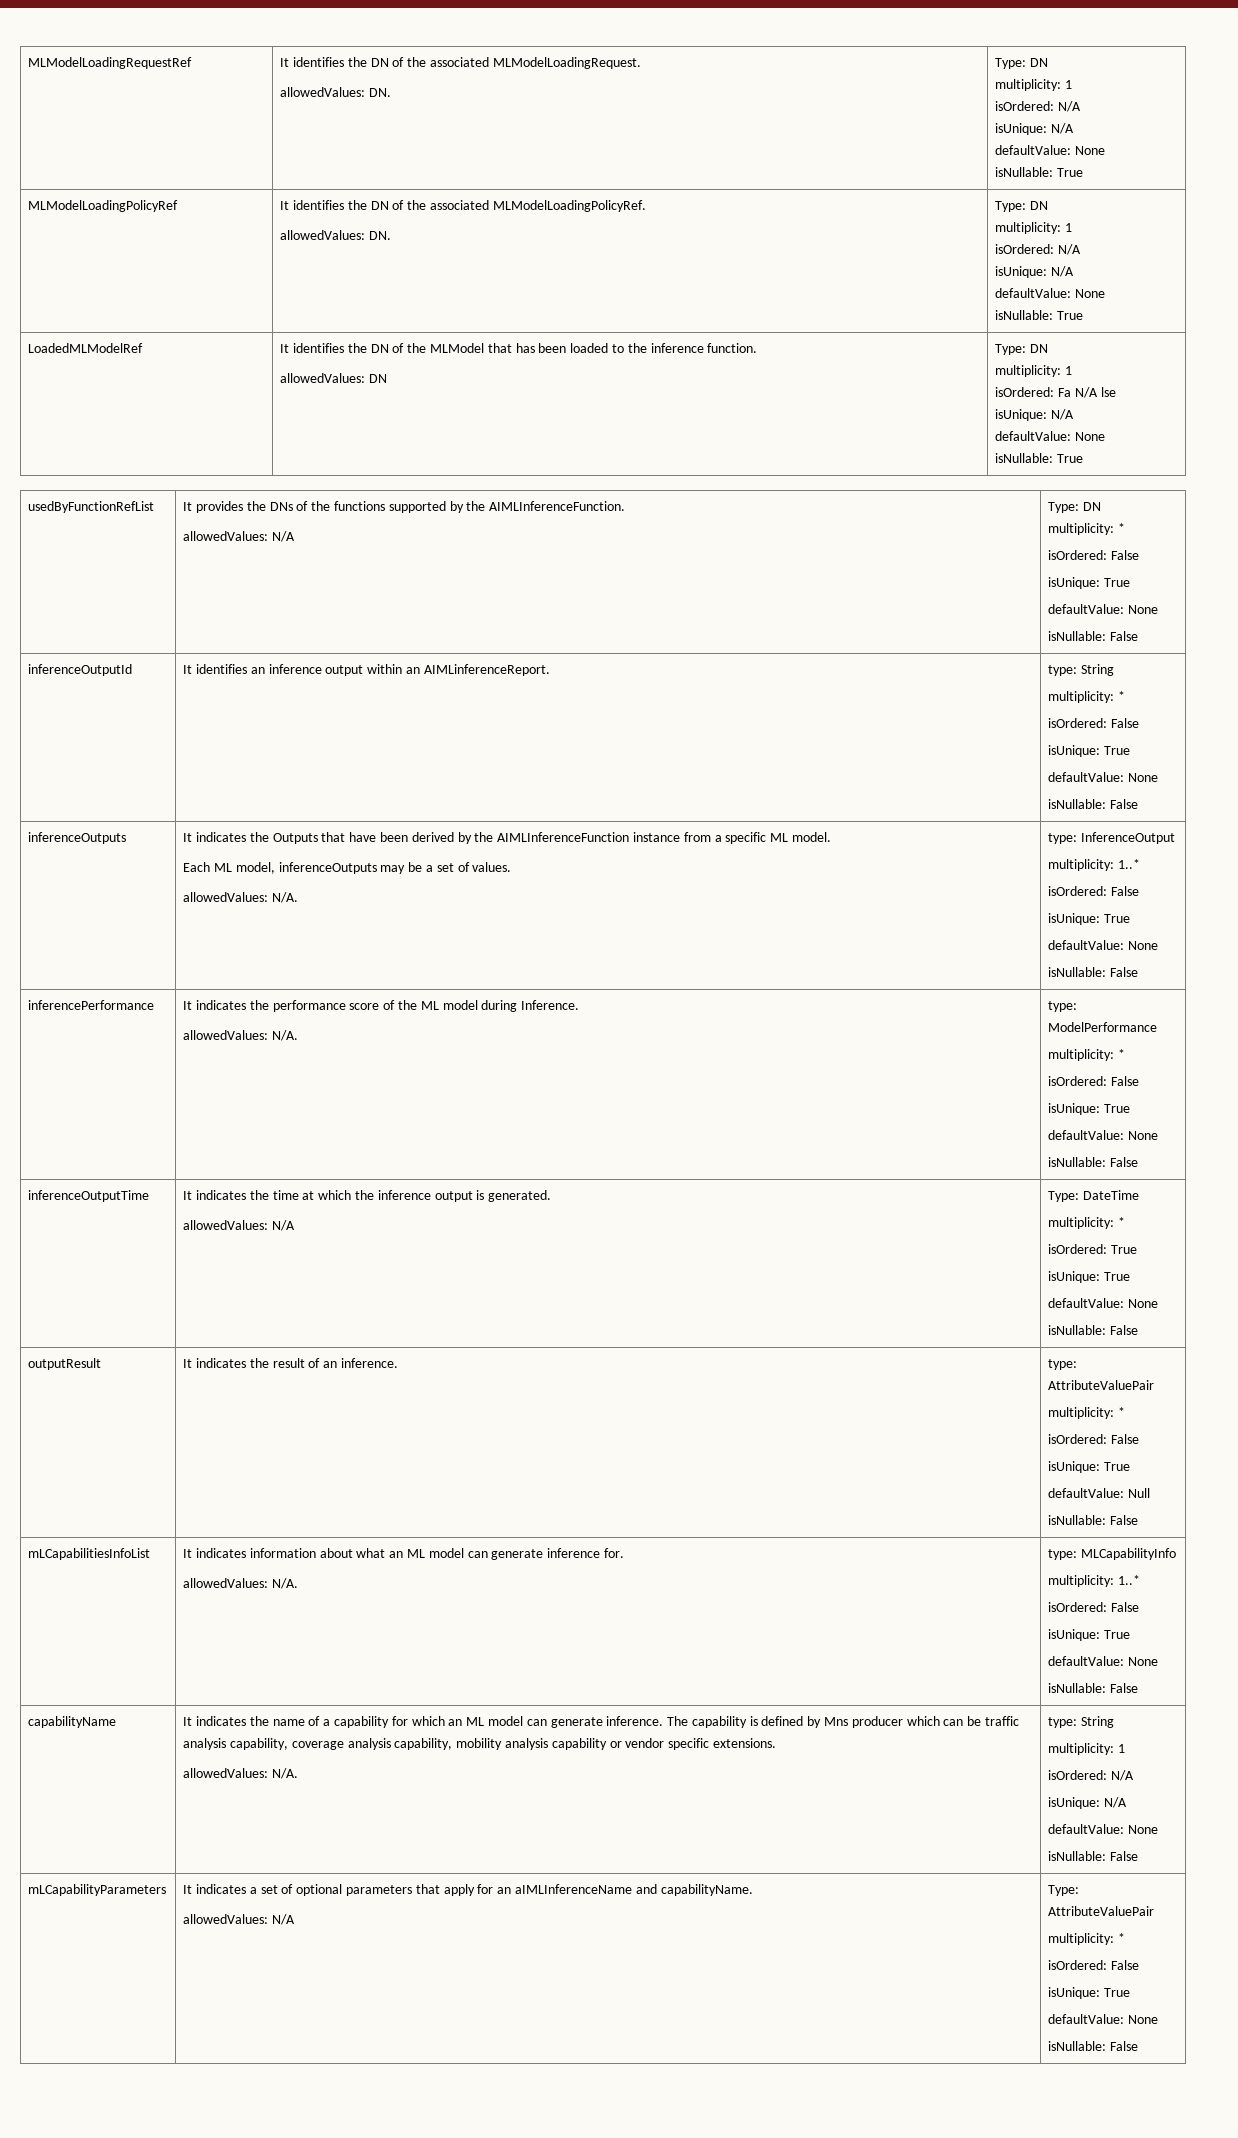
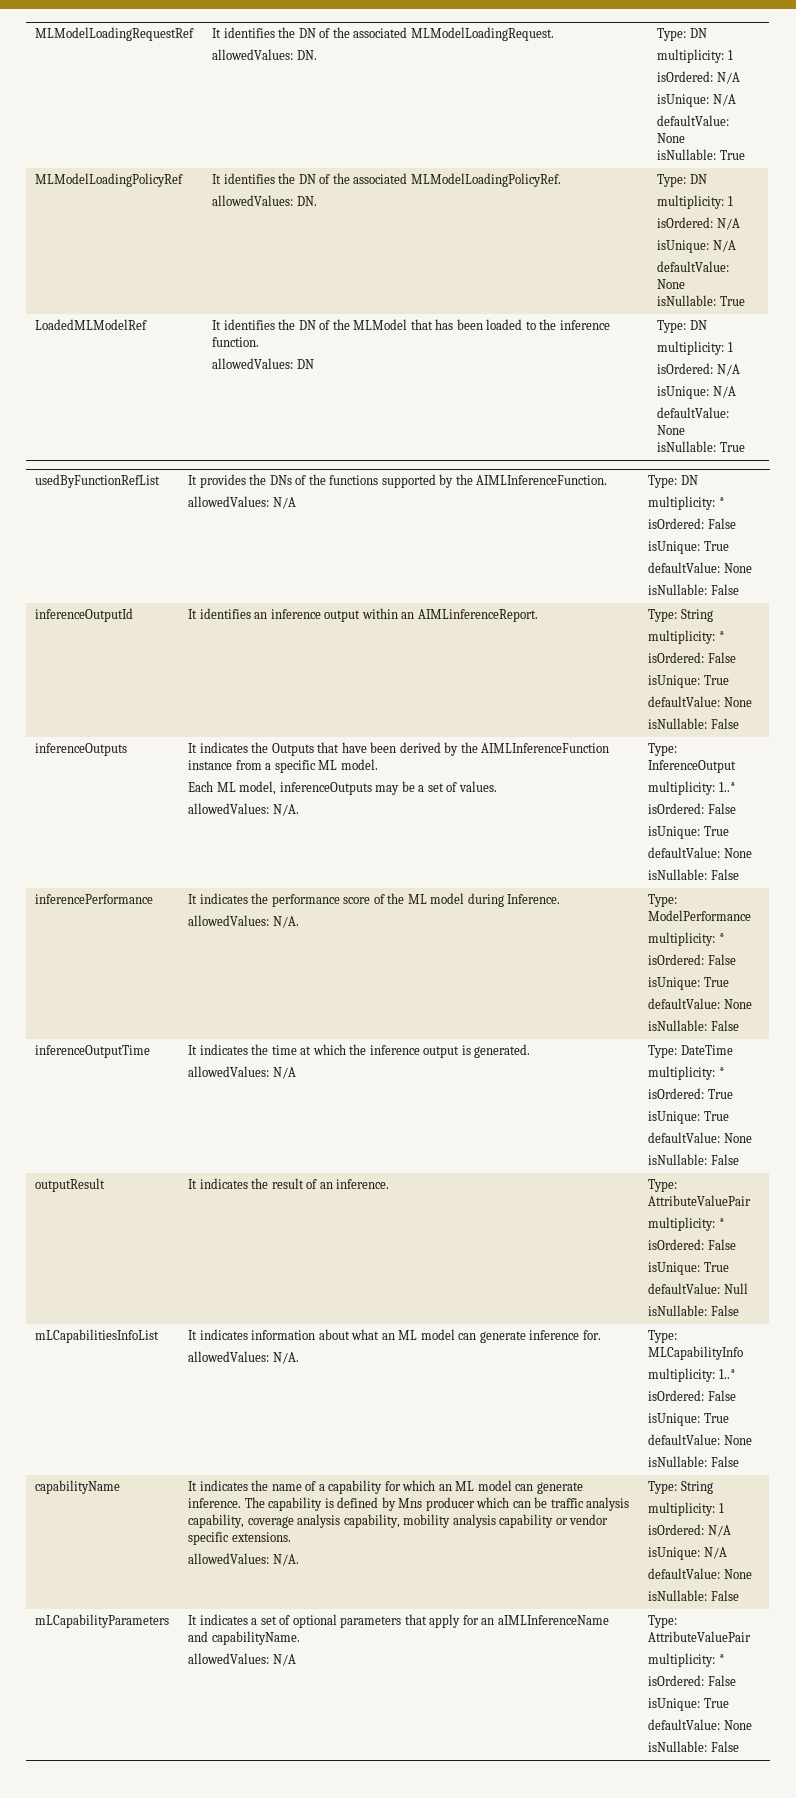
[1058,387,1116,398] Fa N/A lse -> [716,364,740,376] N/A
[1048,665,1078,676] type: -> [648,609,678,622] Type:
[1048,833,1078,844] type: -> [648,743,678,756] Type:
[1048,1001,1078,1012] type: -> [648,894,678,907] Type:
[1048,1359,1078,1370] type: -> [648,1179,678,1192] Type:
[1048,1549,1078,1560] type: -> [648,1330,678,1343] Type:
[1048,1717,1078,1728] type: -> [648,1481,678,1494] Type:

